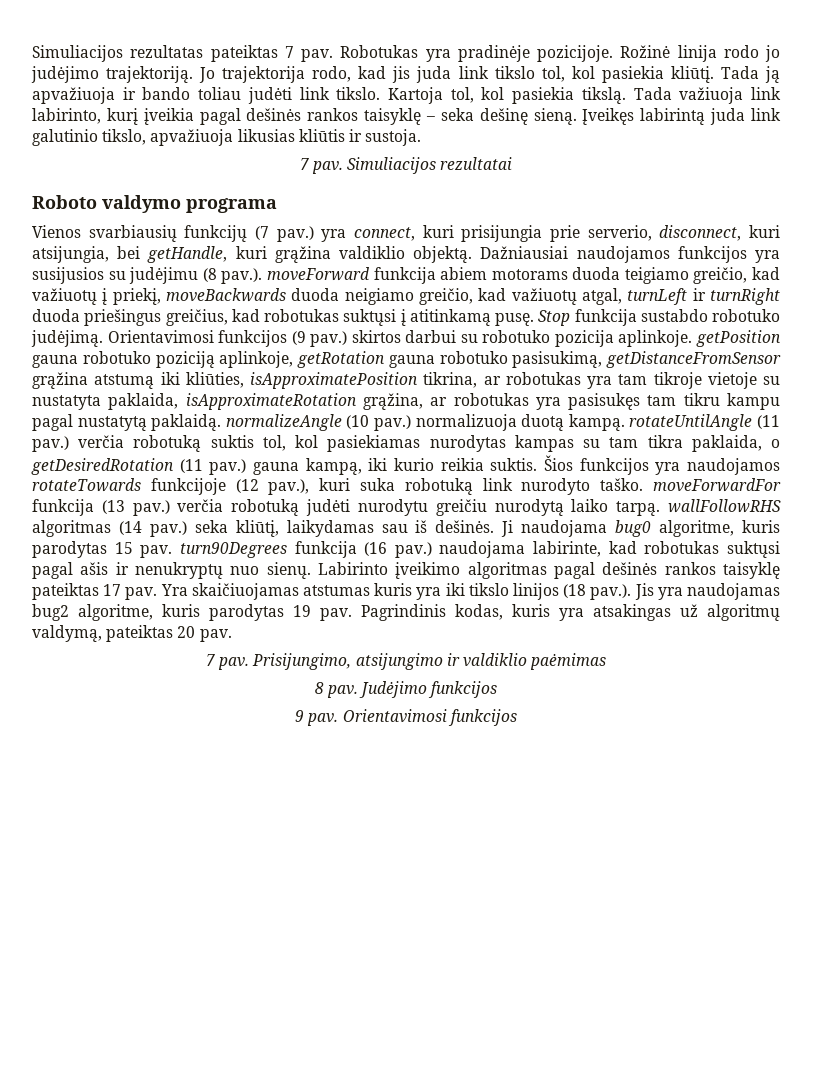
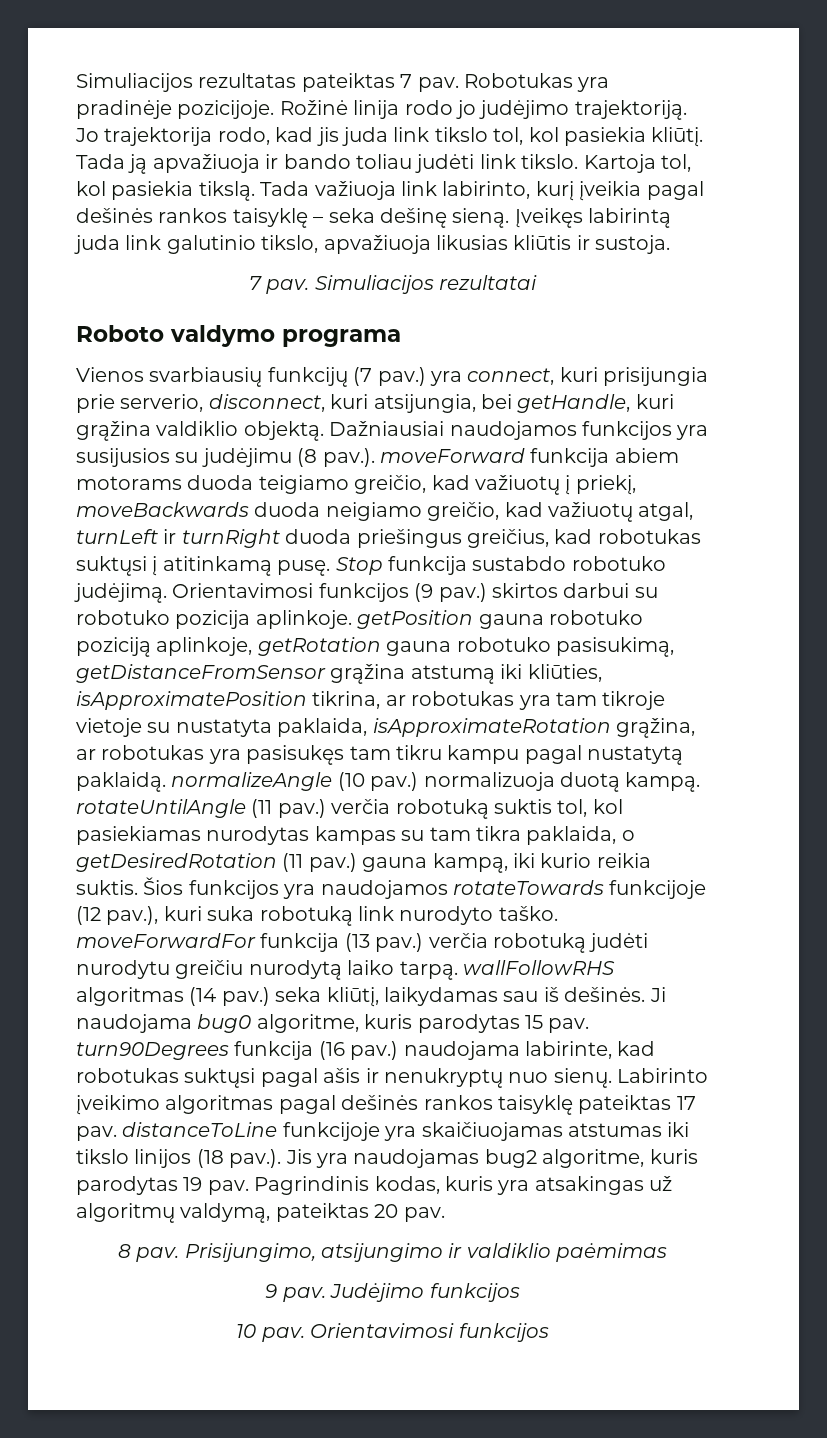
[160,583,442,600] Yra skaičiuojamas atstumas kuris yra -> [122,1122,662,1141] distanceToLine funkcijoje yra skaičiuojamas atstumas
[205,654,215,666] 7 -> [117,1244,131,1258] 8
[314,682,324,694] 8 -> [265,1284,278,1298] 9
[295,710,305,722] 9 -> [236,1324,257,1338] 10

